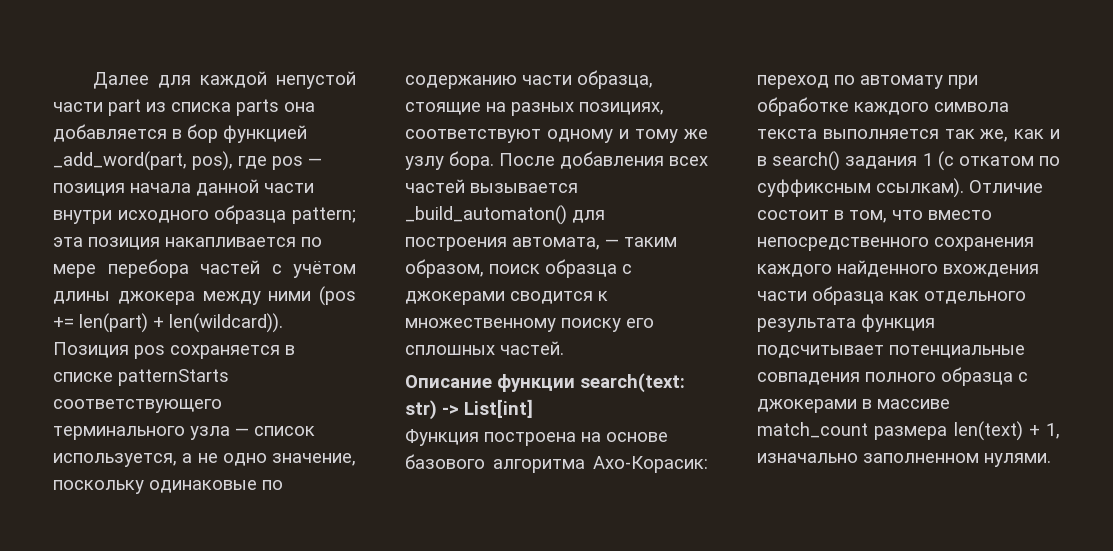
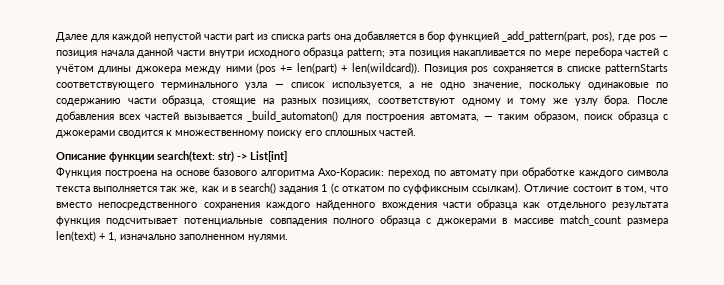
[53,151,187,171] _add_word(part, -> [502,31,589,42] _add_pattern(part,

